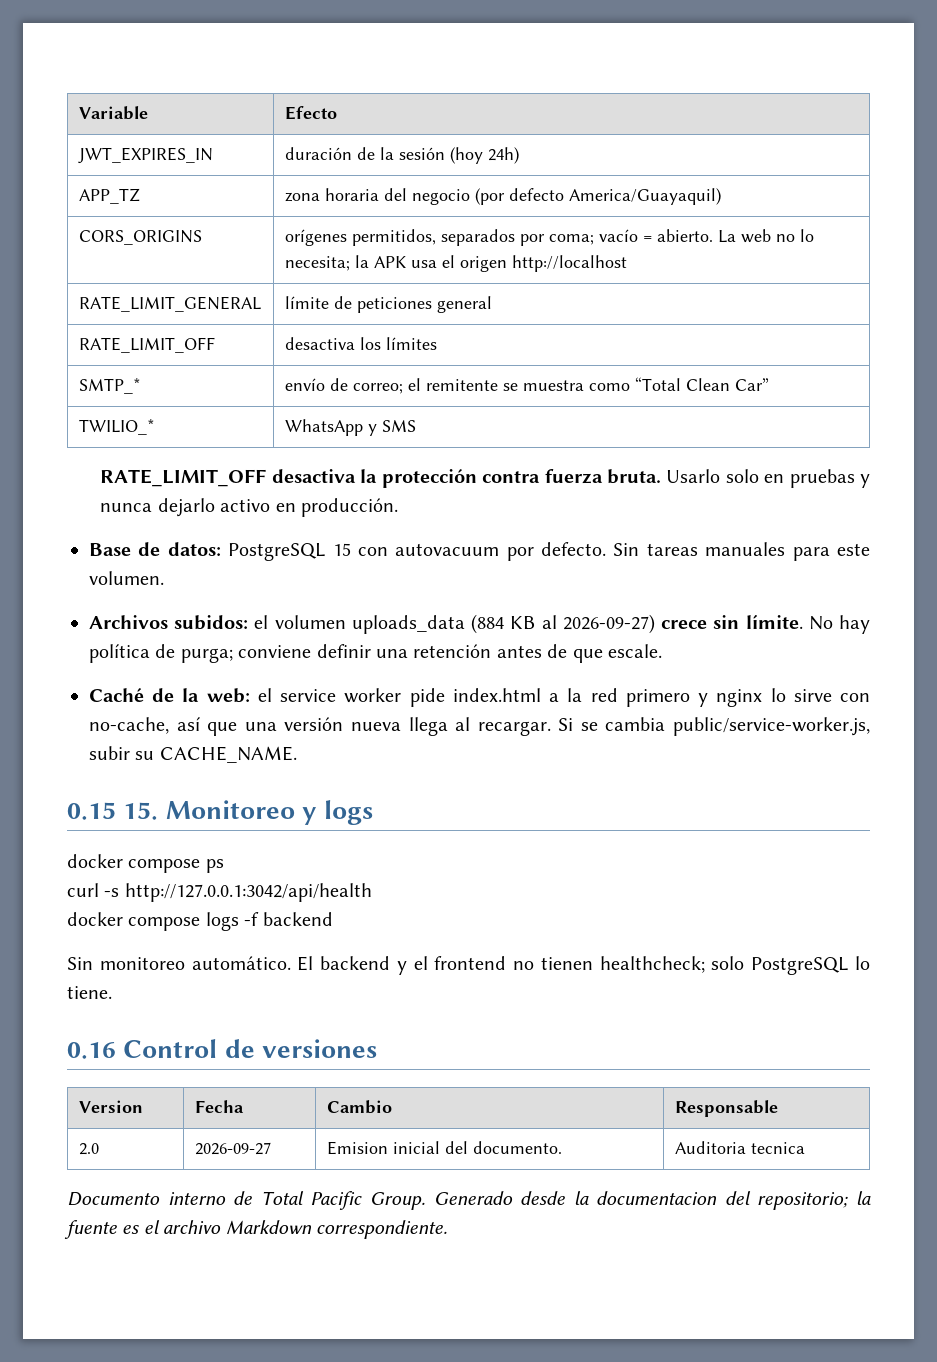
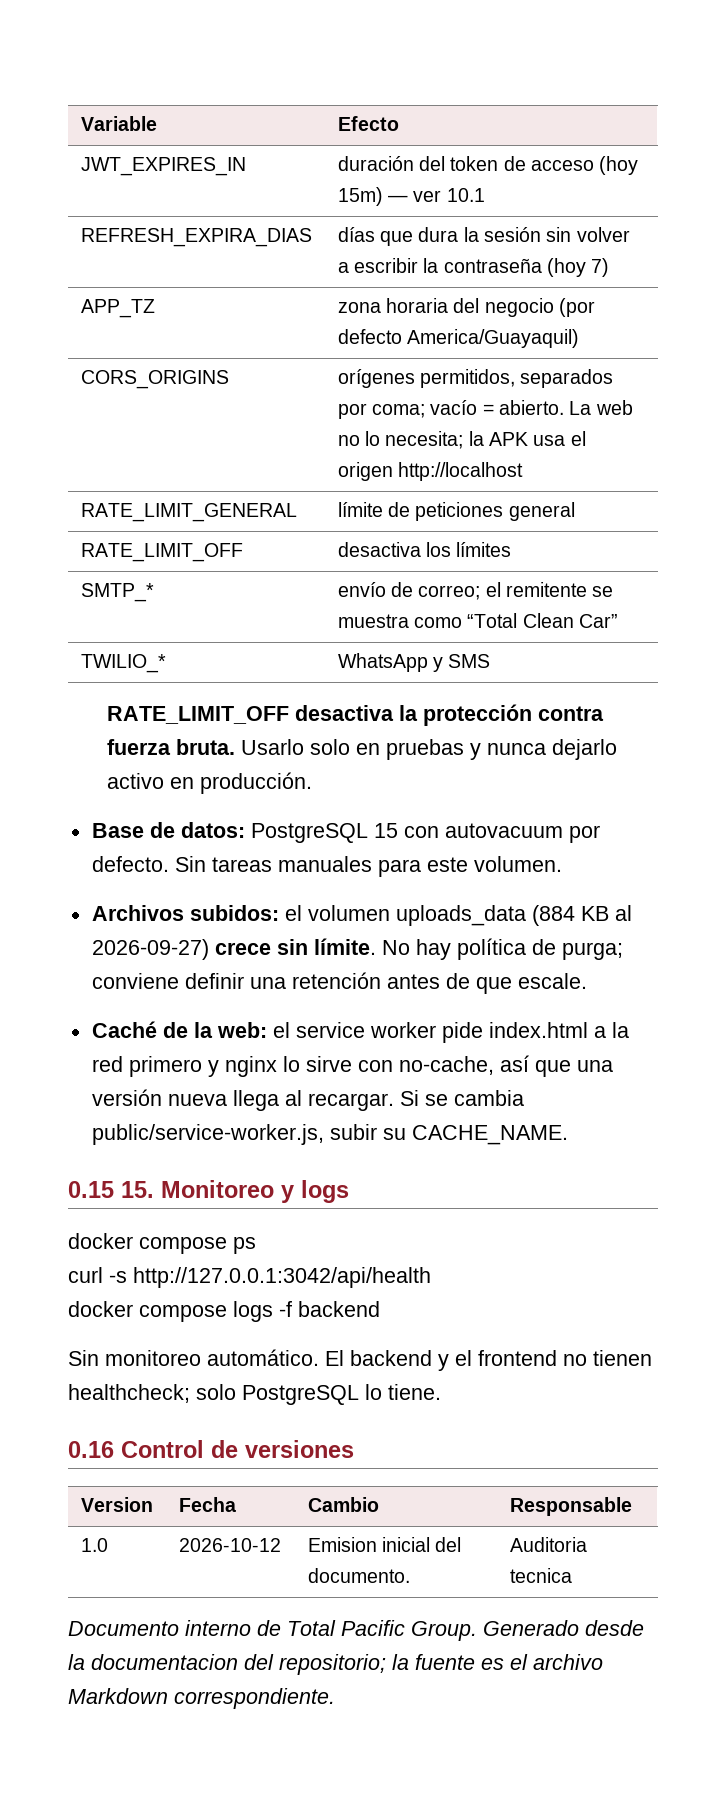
[356,147,519,164] de la sesión (hoy 24h) -> [419,156,639,175] [337,187,485,206] [80,228,312,247] [337,227,630,246] [337,258,610,277] del token de acceso (hoy 15m) — ver 10.1 // REFRESH_EXPIRA_DIAS | días que dura la sesión sin volver a escribir la contraseña (hoy 7)
[78,1143,99,1155] [194,1142,271,1155] 2.0 | 2026-09-27 -> [80,1538,108,1552] [178,1538,281,1552] 1.0 | 2026-10-12

